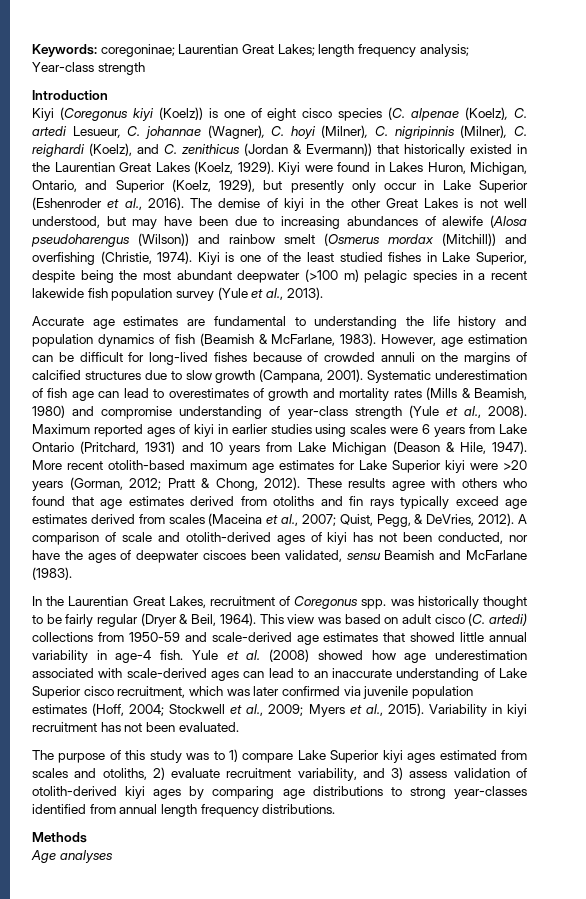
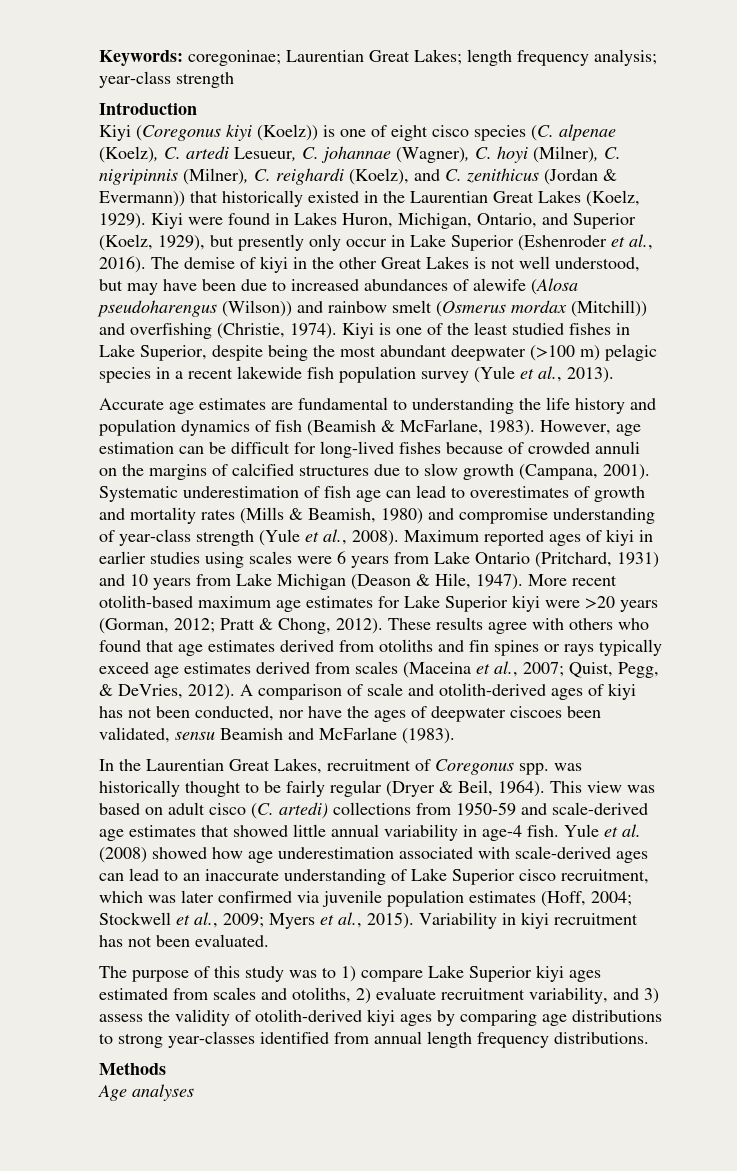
[32,62,94,72] Year-class -> [99,71,171,88] year-class
[281,216,341,229] increasing -> [291,279,359,291] increased
(363, 501) none -> [494,640,560,656] spines or
[453,768,510,778] validation -> [148,1009,230,1026] the validity

